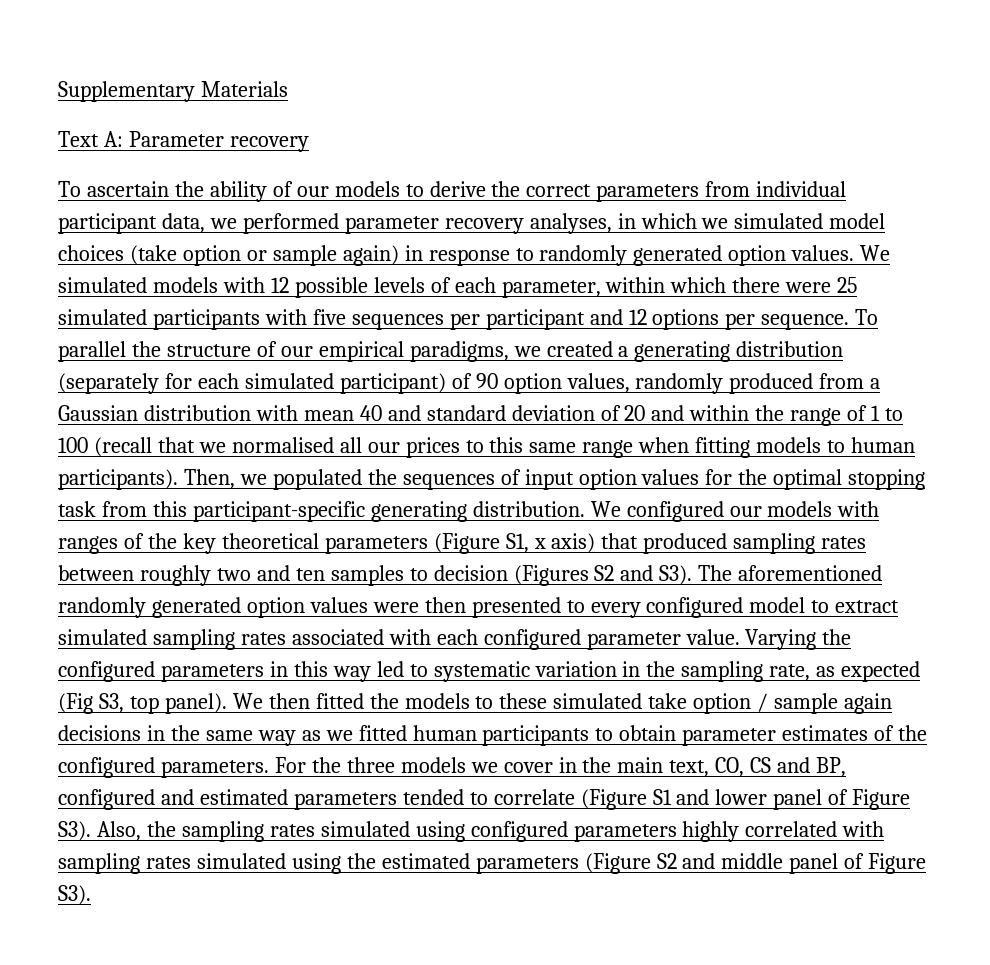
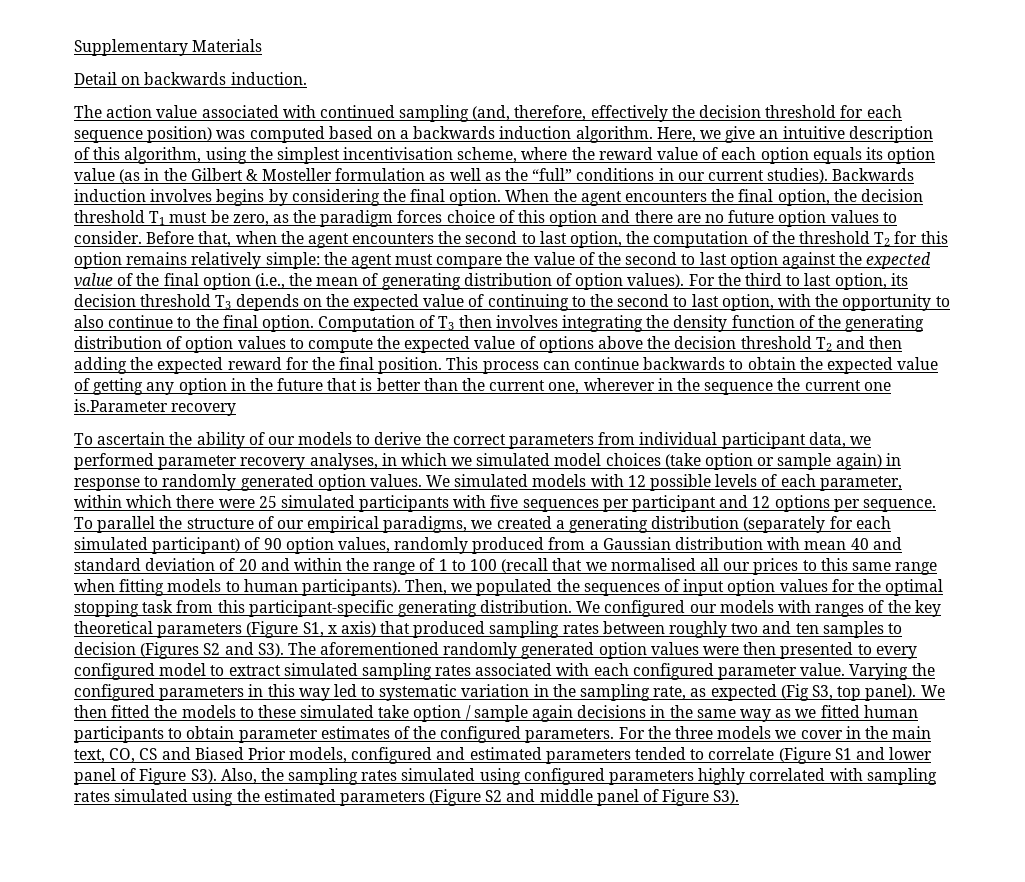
[58,131,224,147] Text A: Parameter -> [74,72,307,85] [74,105,902,122] [74,126,933,143] [74,147,936,164] [74,168,915,183] [74,189,923,206] [74,210,897,227] [74,231,948,248] [74,252,932,269] [74,273,908,290] [74,294,950,311] [74,315,925,332] [74,336,903,353] [74,357,939,374] [74,378,891,395] [74,399,168,412] Detail on backwards induction. // The action value associated with continued sampling (and, therefore, effectively the decision threshold for each sequence position) was computed based on a backwards induction algorithm. Here, we give an intuitive description of this algorithm, using the simplest incentivisation scheme, where the reward value of each option equals its option value (as in the Gilbert & Mosteller formulation as well as the “full” conditions in our current studies). Backwards induction involves begins by considering the final option. When the agent encounters the final option, the decision threshold T1 must be zero, as the paradigm forces choice of this option and there are no future option values to consider. Before that, when the agent encounters the second to last option, the computation of the threshold T2 for this option remains relatively simple: the agent must compare the value of the second to last option against the expected value of the final option (i.e., the mean of generating distribution of option values). For the third to last option, its decision threshold T3 depends on the expected value of continuing to the second to last option, with the opportunity to also continue to the final option. Computation of T3 then involves integrating the density function of the generating distribution of option values to compute the expected value of options above the decision threshold T2 and then adding the expected reward for the final position. This process can continue backwards to obtain the expected value of getting any option in the future that is better than the current one, wherever in the sequence the current one is.Parameter
[816,757,847,777] BP, -> [194,747,348,763] Biased Prior models,

